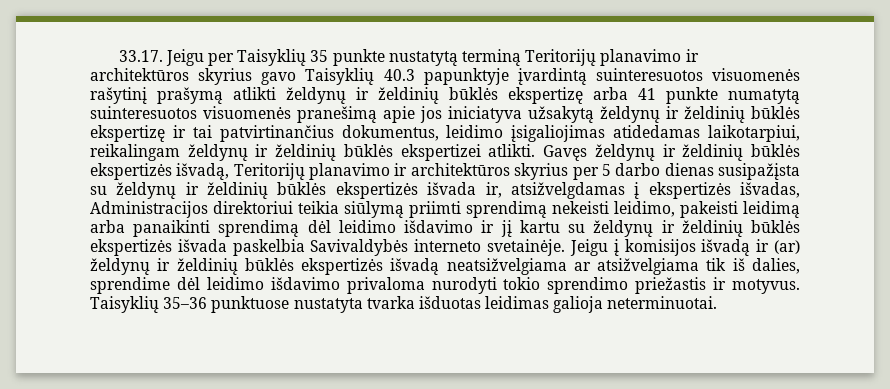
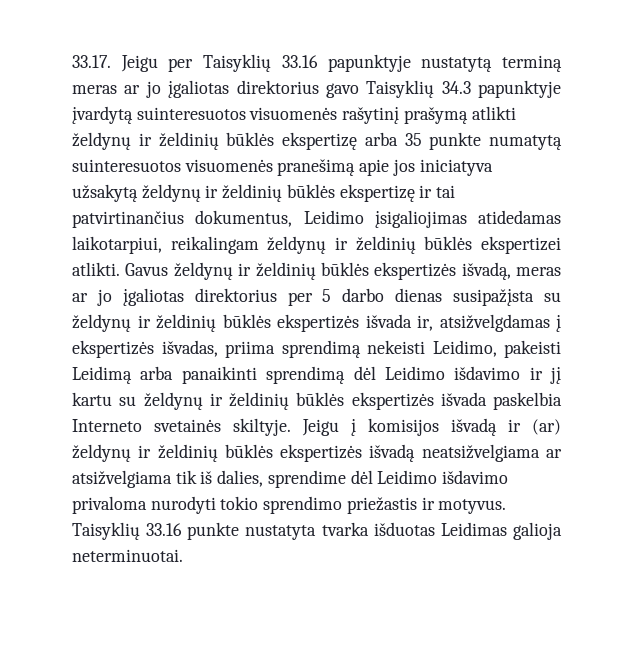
[310,49,699,66] [90,68,587,85] 35 punkte nustatytą terminą Teritorijų planavimo ir architektūros skyrius gavo Taisyklių 40.3 papunktyje įvardintą -> [281,54,562,72] [72,80,561,98] [72,106,133,124] 33.16 papunktyje nustatytą terminą meras ar jo įgaliotas direktorius gavo Taisyklių 34.3 papunktyje įvardytą
[638,88,656,100] 41 -> [404,133,422,146] 35
[446,125,504,138] leidimo -> [303,210,364,224] Leidimo
[543,145,588,161] Gavęs -> [125,263,169,276] Gavus
[233,163,569,180] Teritorijų planavimo ir architektūros skyrius -> [516,267,561,276] [72,288,277,306] meras ar jo įgaliotas direktorius
[90,201,800,218] Administracijos direktoriui teikia siūlymą priimti sprendimą nekeisti leidimo, pakeisti leidimą -> [225,340,561,358] [72,366,132,384] priima sprendimą nekeisti Leidimo, pakeisti Leidimą
[338,220,396,233] leidimo -> [384,366,445,380] Leidimo
[310,239,566,256] Savivaldybės interneto svetainėje. -> [72,418,291,436] Interneto svetainės skiltyje.
[206,277,264,290] leidimo -> [377,470,438,484] Leidimo
[163,296,290,313] 35–36 punktuose -> [146,522,240,540] 33.16 punkte
[485,296,550,309] leidimas -> [440,522,507,536] Leidimas

